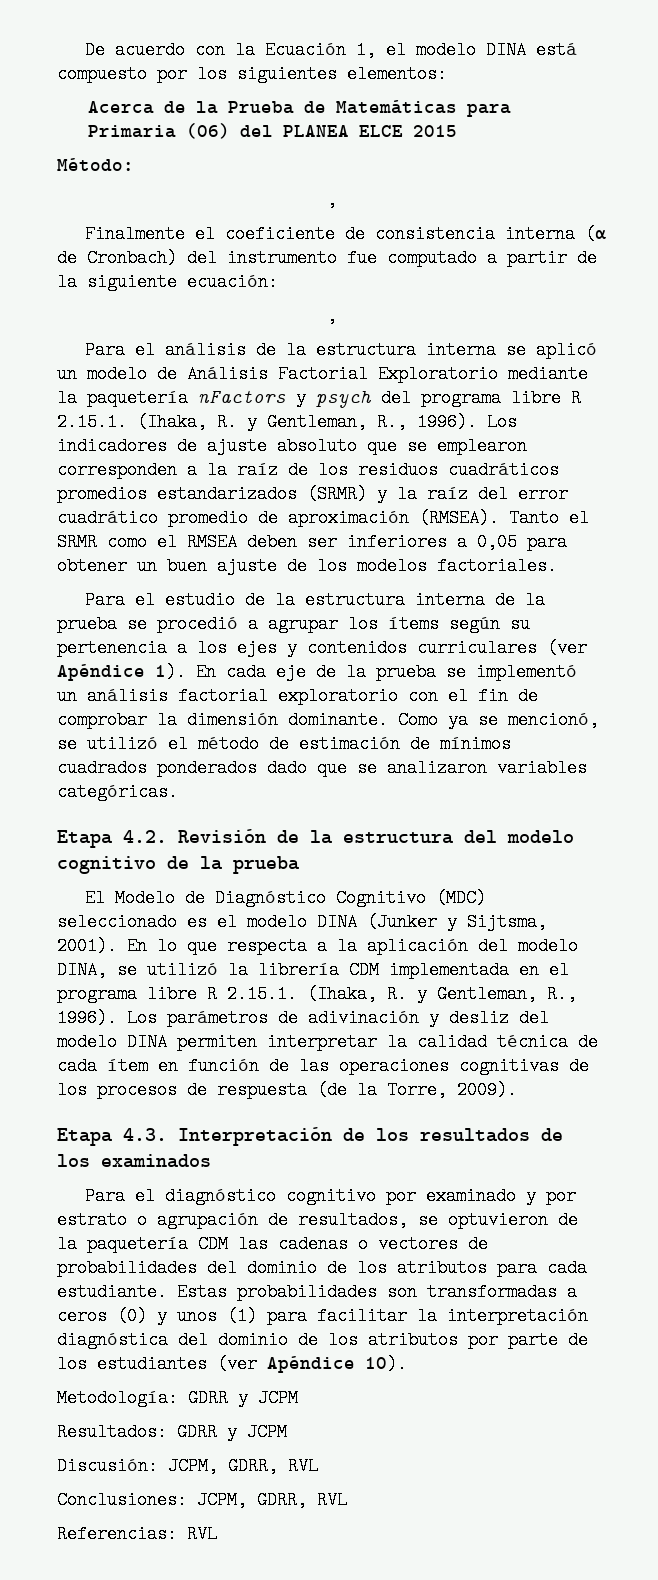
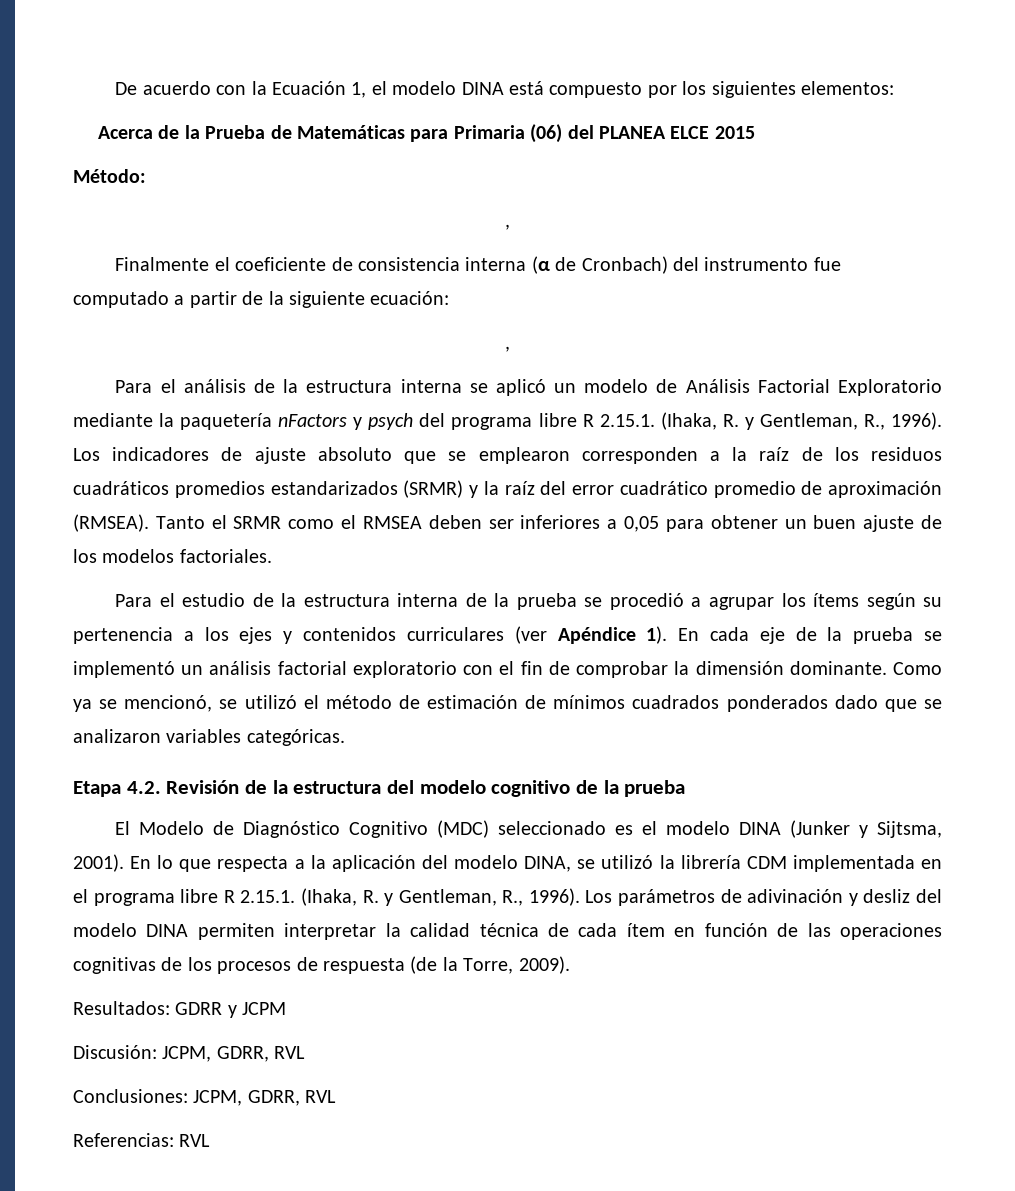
[57,1127,563,1146] [57,1154,211,1168] [84,1187,576,1205] [57,1211,578,1229] [57,1235,488,1253] [57,1259,587,1277] [57,1283,577,1301] [57,1307,588,1325] [57,1331,588,1349] [57,1355,407,1373] [57,1389,298,1407] // Etapa 4.3. Interpretación de los resultados de los examinados // Para el diagnóstico cognitivo por examinado y por estrato o agrupación de resultados, se optuvieron de la paquetería CDM las cadenas o vectores de probabilidades del dominio de los atributos para cada estudiante. Estas probabilidades son transformadas a ceros (0) y unos (1) para facilitar la interpretación diagnóstica del dominio de los atributos por parte de los estudiantes (ver Apéndice 10). // Metodología: GDRR y JCPM -> (570, 965) none

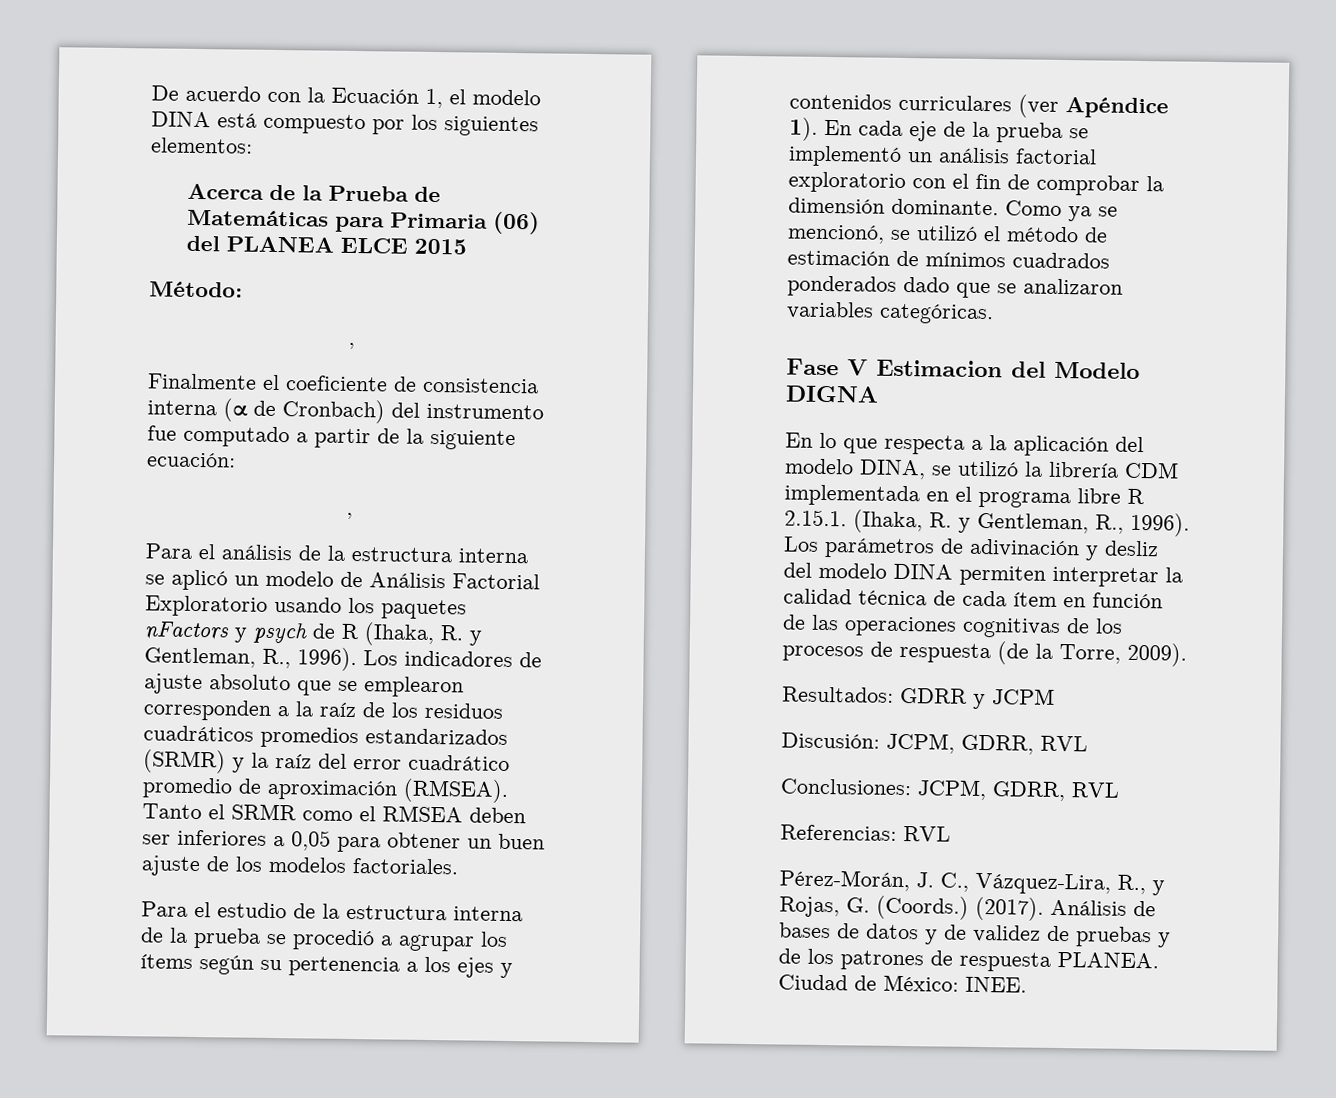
[73,413,655,430] mediante la paquetería nFactors y psych del programa libre R 2.15.1. -> [274,596,467,620] [144,621,360,644] usando los paquetes nFactors y psych de R
[73,780,686,797] [115,820,943,838] [73,854,124,872] Etapa 4.2. Revisión de la estructura del modelo cognitivo de la prueba // El Modelo de Diagnóstico Cognitivo (MDC) seleccionado es el modelo DINA (Junker y Sijtsma, 2001). -> [786,358,1140,379] [785,385,879,403] Fase V Estimacion del Modelo DIGNA //
(211, 1140) none -> [779,869,1165,896] [779,895,1156,921] [779,922,1171,948] [778,948,1159,972] [778,974,1027,993] // Pérez-Morán, J. C., Vázquez-Lira, R., y Rojas, G. (Coords.) (2017). Análisis de bases de datos y de validez de pruebas y de los patrones de respuesta PLANEA. Ciudad de México: INEE.

